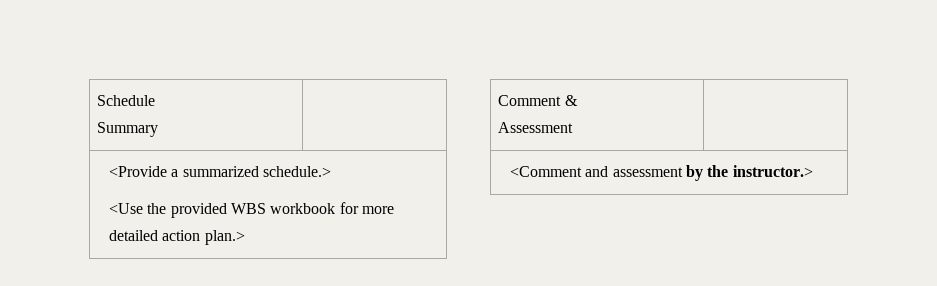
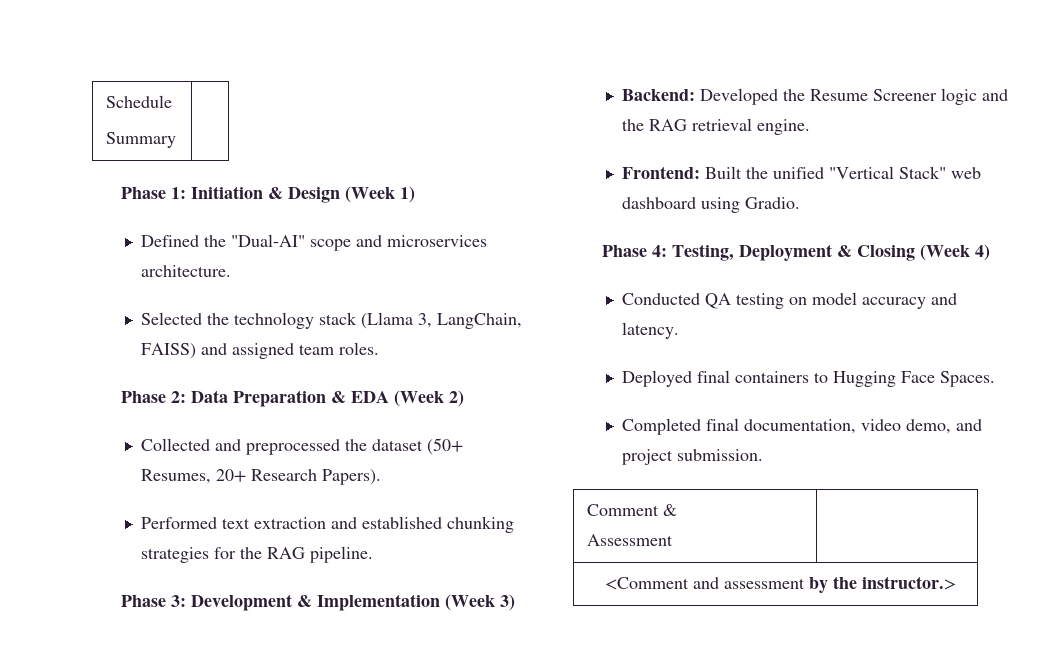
[109,166,332,177] [109,202,394,218] [109,230,245,245] // <Provide a summarized schedule.> // <Use the provided WBS workbook for more detailed action plan.> -> [121,186,416,203] [140,234,487,251] [140,265,231,277] [140,312,522,329] [140,342,379,359] [121,390,465,407] [140,438,463,455] [140,469,381,485] [140,516,514,533] [140,546,373,563] [121,594,516,611] [621,88,1008,105] [621,118,810,135] [621,166,981,179] [621,197,800,213] [602,244,991,261] [621,292,957,309] [621,322,679,339] [621,370,995,387] [621,418,982,435] [621,449,763,465] // Phase 1: Initiation & Design (Week 1) // Defined the "Dual-AI" scope and microservices architecture. // Selected the technology stack (Llama 3, LangChain, FAISS) and assigned team roles. // Phase 2: Data Preparation & EDA (Week 2) // Collected and preprocessed the dataset (50+ Resumes, 20+ Research Papers). // Performed text extraction and established chunking strategies for the RAG pipeline. // Phase 3: Development & Implementation (Week 3) // Backend: Developed the Resume Screener logic and the RAG retrieval engine. // Frontend: Built the unified "Vertical Stack" web dashboard using Gradio. // Phase 4: Testing, Deployment & Closing (Week 4) // Conducted QA testing on model accuracy and latency. // Deployed final containers to Hugging Face Spaces. // Completed final documentation, video demo, and project submission.

